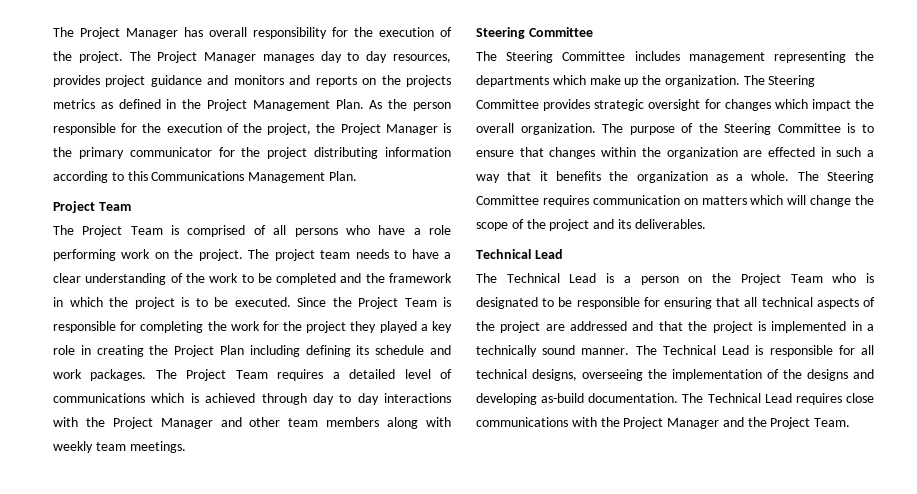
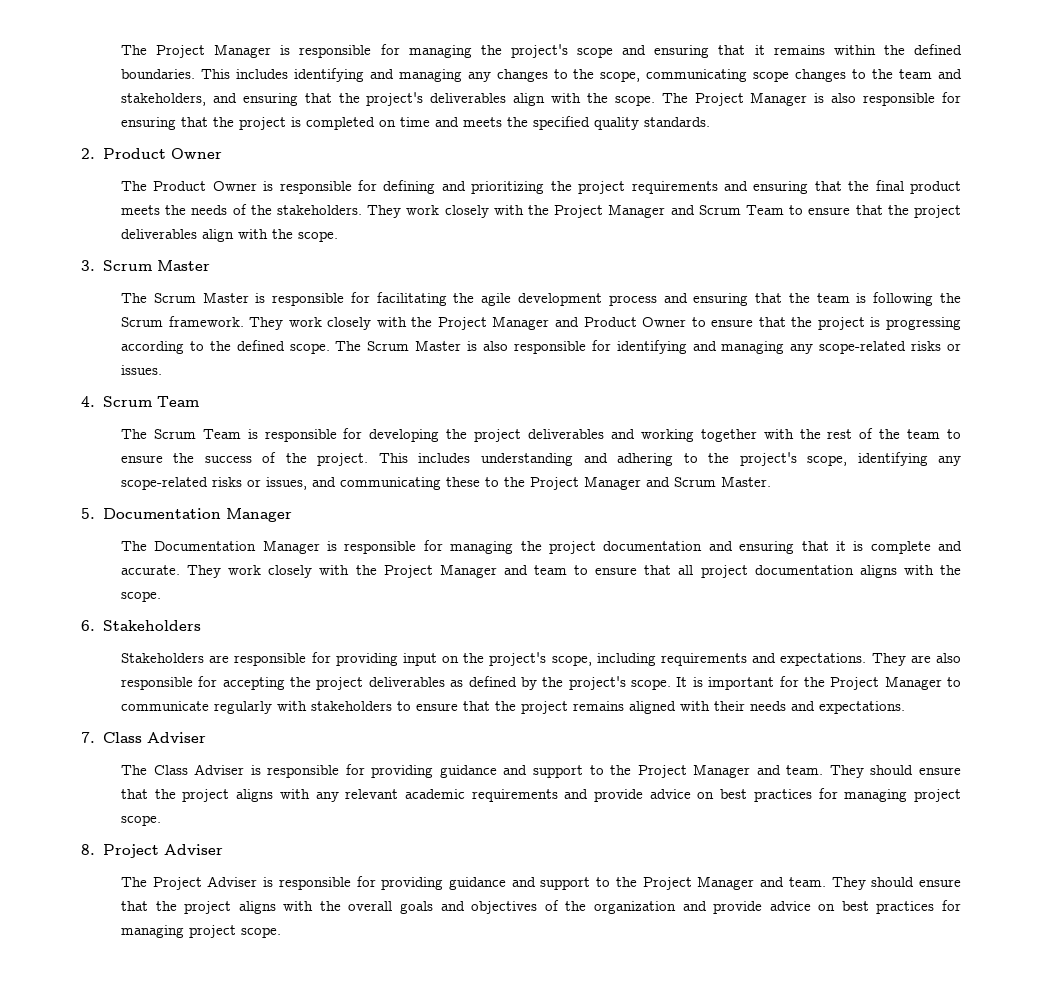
[53,27,452,39] [53,51,451,63] [53,75,452,87] [53,99,452,111] [53,123,451,135] [53,147,451,159] [53,171,357,183] [53,201,131,213] [53,225,452,237] [53,249,451,261] [53,273,453,285] [53,297,451,309] [53,321,452,333] [53,345,452,357] [53,369,453,381] [53,393,451,405] [53,417,452,429] [53,441,186,453] [476,27,593,39] [476,51,874,63] [476,75,816,87] [476,99,874,111] [476,123,874,135] [476,147,874,159] [476,171,874,183] [476,195,874,207] [476,219,706,231] [476,249,563,259] [476,273,874,285] [476,297,875,309] [476,321,874,333] [476,345,874,357] [476,369,874,381] [476,393,874,405] [476,417,851,429] The Project Manager has overall responsibility for the execution of the project. The Project Manager manages day to day resources, provides project guidance and monitors and reports on the projects metrics as defined in the Project Management Plan. As the person responsible for the execution of the project, the Project Manager is the primary communicator for the project distributing information according to this Communications Management Plan. // Project Team // The Project Team is comprised of all persons who have a role performing work on the project. The project team needs to have a clear understanding of the work to be completed and the framework in which the project is to be executed. Since the Project Team is responsible for completing the work for the project they played a key role in creating the Project Plan including defining its schedule and work packages. The Project Team requires a detailed level of communications which is achieved through day to day interactions with the Project Manager and other team members along with weekly team meetings. // Steering Committee // The Steering Committee includes management representing the departments which make up the organization. The Steering Committee provides strategic oversight for changes which impact the overall organization. The purpose of the Steering Committee is to ensure that changes within the organization are effected in such a way that it benefits the organization as a whole. The Steering Committee requires communication on matters which will change the scope of the project and its deliverables. // Technical Lead // The Technical Lead is a person on the Project Team who is designated to be responsible for ensuring that all technical aspects of the project are addressed and that the project is implemented in a technically sound manner. The Technical Lead is responsible for all technical designs, overseeing the implementation of the designs and developing as-build documentation. The Technical Lead requires close communications with the Project Manager and the Project Team. -> [120,44,963,58] [120,68,962,82] [120,92,962,106] [120,116,710,130] [81,148,222,159] [120,180,961,194] [120,204,961,218] [120,229,338,242] [81,260,210,271] [120,292,962,306] [120,316,961,330] [120,340,961,354] [120,365,162,375] [81,396,199,407] [120,428,962,442] [120,452,961,466] [120,476,771,490] [81,508,292,522] [120,540,962,554] [120,564,961,578] [120,591,161,602] [81,620,201,631] [120,652,961,666] [120,676,961,690] [120,701,905,714] [81,732,206,743] [120,764,961,778] [120,788,962,802] [120,815,161,826] [81,844,223,858] [120,876,962,890] [120,900,961,914] [120,925,281,938] The Project Manager is responsible for managing the project's scope and ensuring that it remains within the defined boundaries. This includes identifying and managing any changes to the scope, communicating scope changes to the team and stakeholders, and ensuring that the project's deliverables align with the scope. The Project Manager is also responsible for ensuring that the project is completed on time and meets the specified quality standards. // 2. Product Owner // The Product Owner is responsible for defining and prioritizing the project requirements and ensuring that the final product meets the needs of the stakeholders. They work closely with the Project Manager and Scrum Team to ensure that the project deliverables align with the scope. // 3. Scrum Master // The Scrum Master is responsible for facilitating the agile development process and ensuring that the team is following the Scrum framework. They work closely with the Project Manager and Product Owner to ensure that the project is progressing according to the defined scope. The Scrum Master is also responsible for identifying and managing any scope-related risks or issues. // 4. Scrum Team // The Scrum Team is responsible for developing the project deliverables and working together with the rest of the team to ensure the success of the project. This includes understanding and adhering to the project's scope, identifying any scope-related risks or issues, and communicating these to the Project Manager and Scrum Master. // 5. Documentation Manager // The Documentation Manager is responsible for managing the project documentation and ensuring that it is complete and accurate. They work closely with the Project Manager and team to ensure that all project documentation aligns with the scope. // 6. Stakeholders // Stakeholders are responsible for providing input on the project's scope, including requirements and expectations. They are also responsible for accepting the project deliverables as defined by the project's scope. It is important for the Project Manager to communicate regularly with stakeholders to ensure that the project remains aligned with their needs and expectations. // 7. Class Adviser // The Class Adviser is responsible for providing guidance and support to the Project Manager and team. They should ensure that the project aligns with any relevant academic requirements and provide advice on best practices for managing project scope. // 8. Project Adviser // The Project Adviser is responsible for providing guidance and support to the Project Manager and team. They should ensure that the project aligns with the overall goals and objectives of the organization and provide advice on best practices for managing project scope.

